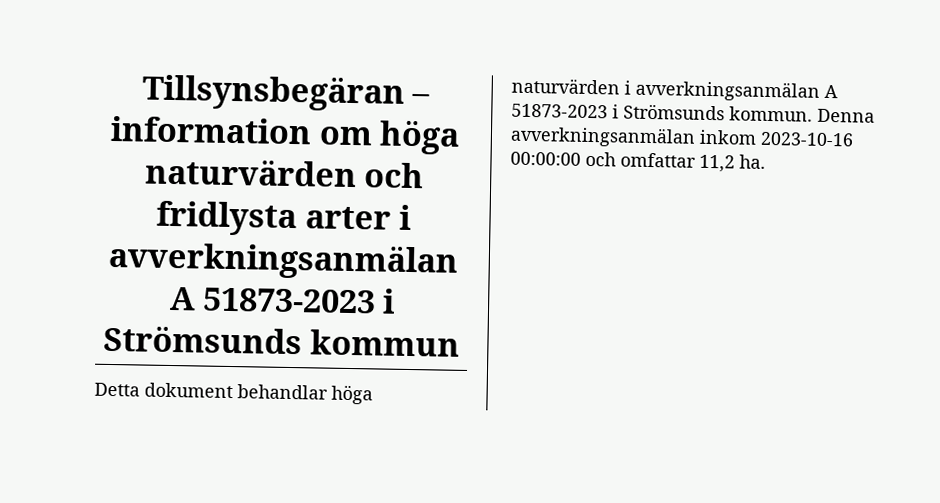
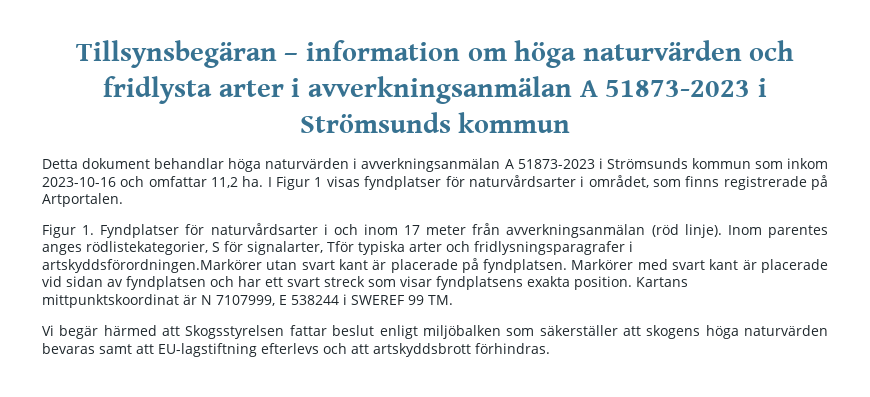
[729,106,875,123] [510,125,696,148] kommun. Denna avverkningsanmälan -> [691,158,783,169] kommun som
[510,151,581,166] 00:00:00 -> (116, 182) none
(766, 161) none -> [267,175,829,190] [42,193,123,207] [42,223,828,238] [42,241,633,255] [42,258,828,273] [42,276,688,290] [42,294,453,308] [42,325,828,339] [42,343,550,357] I Figur 1 visas fyndplatser för naturvårdsarter i området, som finns registrerade på Artportalen. // Figur 1. Fyndplatser för naturvårdsarter i och inom 17 meter från avverkningsanmälan (röd linje). Inom parentes anges rödlistekategorier, S för signalarter, Tför typiska arter och fridlysningsparagrafer i artskyddsförordningen.Markörer utan svart kant är placerade på fyndplatsen. Markörer med svart kant är placerade vid sidan av fyndplatsen och har ett svart streck som visar fyndplatsens exakta position. Kartans mittpunktskoordinat är N 7107999, E 538244 i SWEREF 99 TM. // Vi begär härmed att Skogsstyrelsen fattar beslut enligt miljöbalken som säkerställer att skogens höga naturvärden bevaras samt att EU-lagstiftning efterlevs och att artskyddsbrott förhindras.

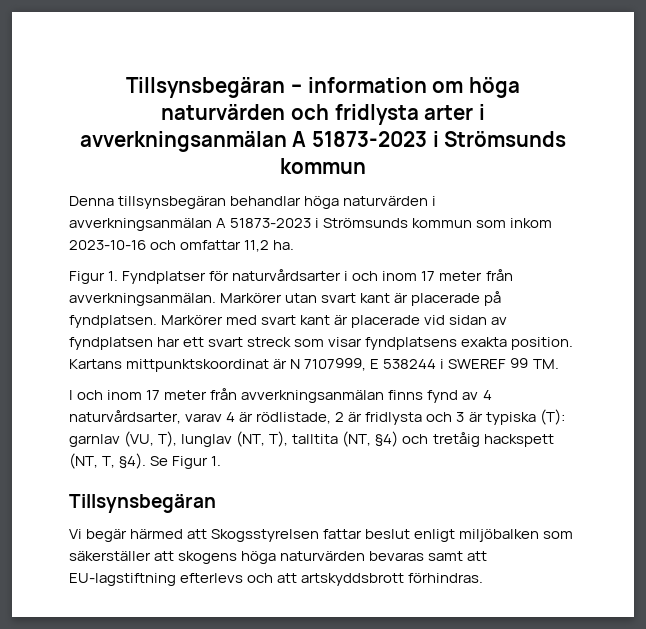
[42,158,151,169] Detta dokument -> [69,196,227,209] Denna tillsynsbegäran
[267,175,829,190] [42,193,123,207] I Figur 1 visas fyndplatser för naturvårdsarter i området, som finns registrerade på Artportalen. -> (295, 245) none
[506,224,828,238] [42,241,633,255] [42,259,262,273] avverkningsanmälan (röd linje). Inom parentes anges rödlistekategorier, S för signalarter, Tför typiska arter och fridlysningsparagrafer i artskyddsförordningen.Markörer -> [69,293,283,306] avverkningsanmälan. Markörer
[210,276,234,287] och -> (153, 343) none
(453, 300) none -> [69,388,492,403] [69,409,565,425] [69,431,554,447] [69,453,222,469] [69,494,216,513] // I och inom 17 meter från avverkningsanmälan finns fynd av 4 naturvårdsarter, varav 4 är rödlistade, 2 är fridlysta och 3 är typiska (T): garnlav (VU, T), lunglav (NT, T), talltita (NT, §4) och tretåig hackspett (NT, T, §4). Se Figur 1. // Tillsynsbegäran

